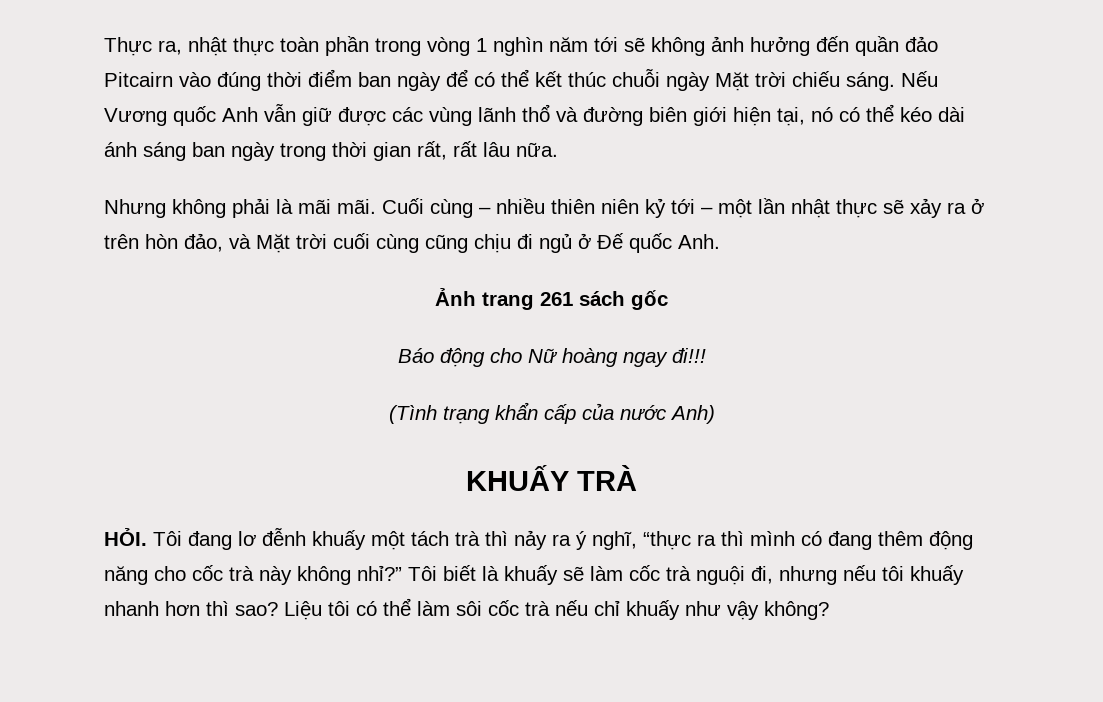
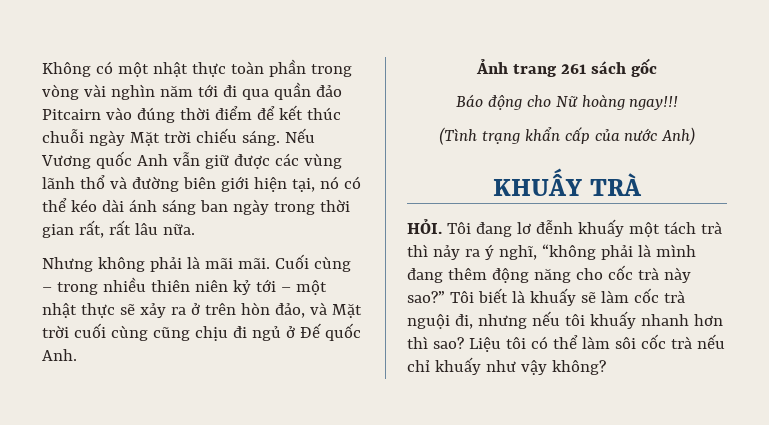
[104,37,182,56] Thực ra, -> [42,61,149,77] Không có một
[476,38,487,52] 1 -> [83,84,106,97] vài
[624,36,849,56] sẽ không ảnh hưởng đến -> [222,85,269,100] đi qua
[358,69,529,91] ban ngày để có thể -> [256,106,275,120] để
(491, 210) none -> [56,282,98,295] trong
[758,198,785,214] lần -> (327, 287) none
[622,348,706,367] ngay đi!!! -> [629,96,679,110] ngay!!!
[643,531,822,550] “thực ra thì mình có -> [541,244,696,260] “không phải là mình
[297,565,402,585] không nhỉ?” -> [407,291,445,303] sao?”

